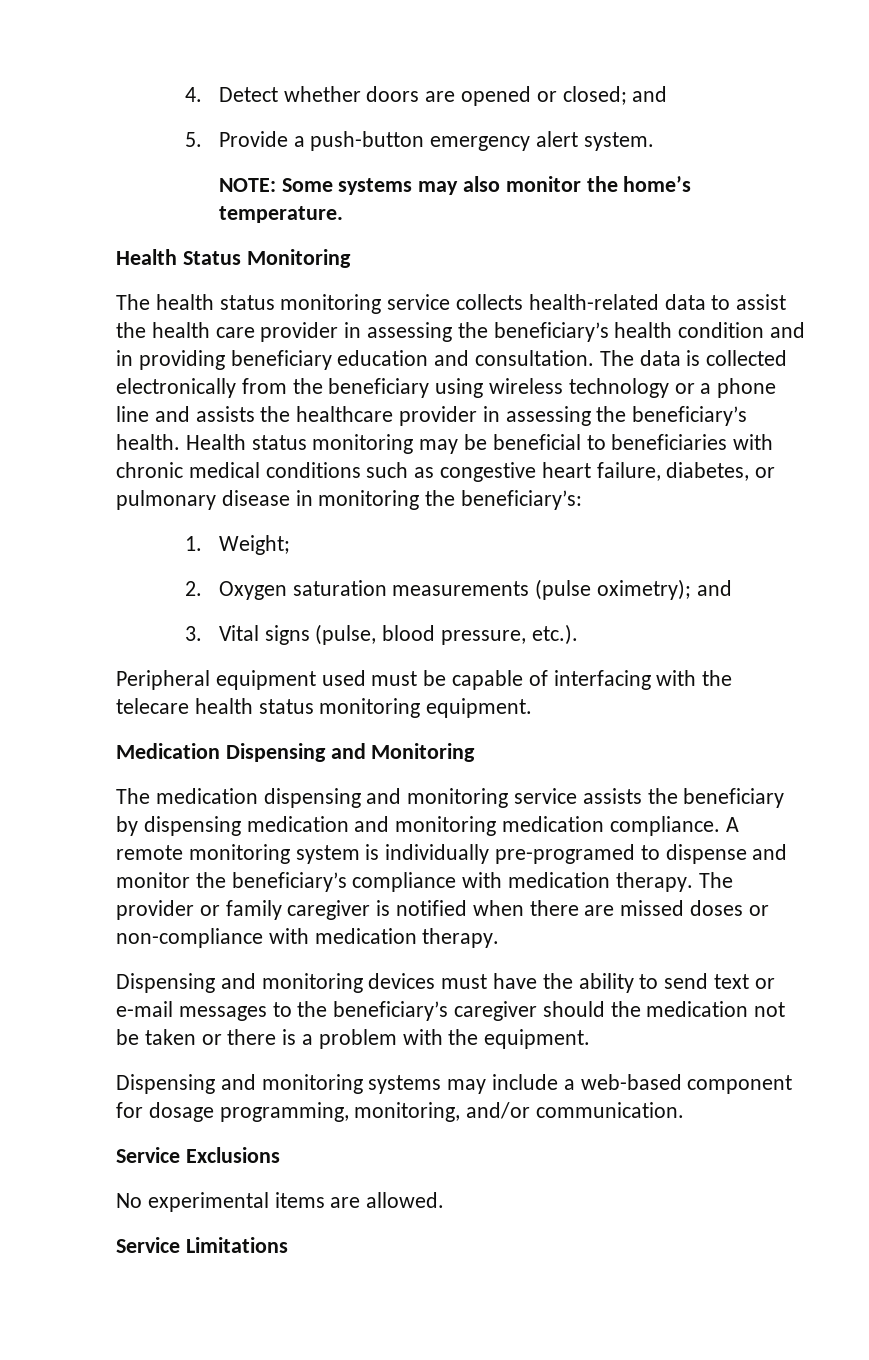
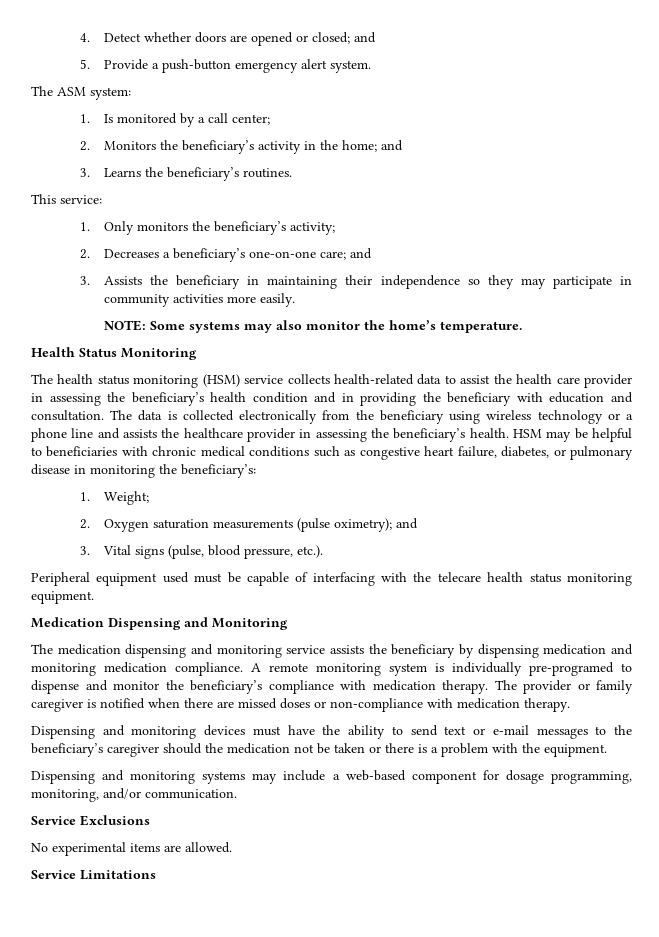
(654, 141) none -> [31,86,131,100] [79,113,270,127] [79,140,403,154] [79,167,292,181] [31,194,102,204] [79,221,335,235] [79,248,372,262] [79,275,632,289] [103,293,295,307] // The ASM system: // 1. Is monitored by a call center; // 2. Monitors the beneficiary’s activity in the home; and // 3. Learns the beneficiary’s routines. // This service: // 1. Only monitors the beneficiary’s activity; // 2. Decreases a beneficiary’s one-on-one care; and // 3. Assists the beneficiary in maintaining their independence so they may participate in community activities more easily.
(382, 304) none -> [202,374,240,387] (HSM)
[230,350,332,370] beneficiary -> [422,392,543,406] the beneficiary with
[185,434,414,454] Health status monitoring -> [512,429,542,438] HSM
[492,434,581,450] beneficial -> [592,428,632,442] helpful

